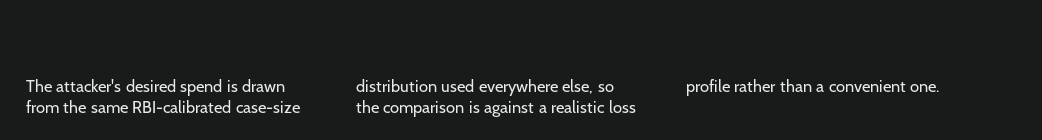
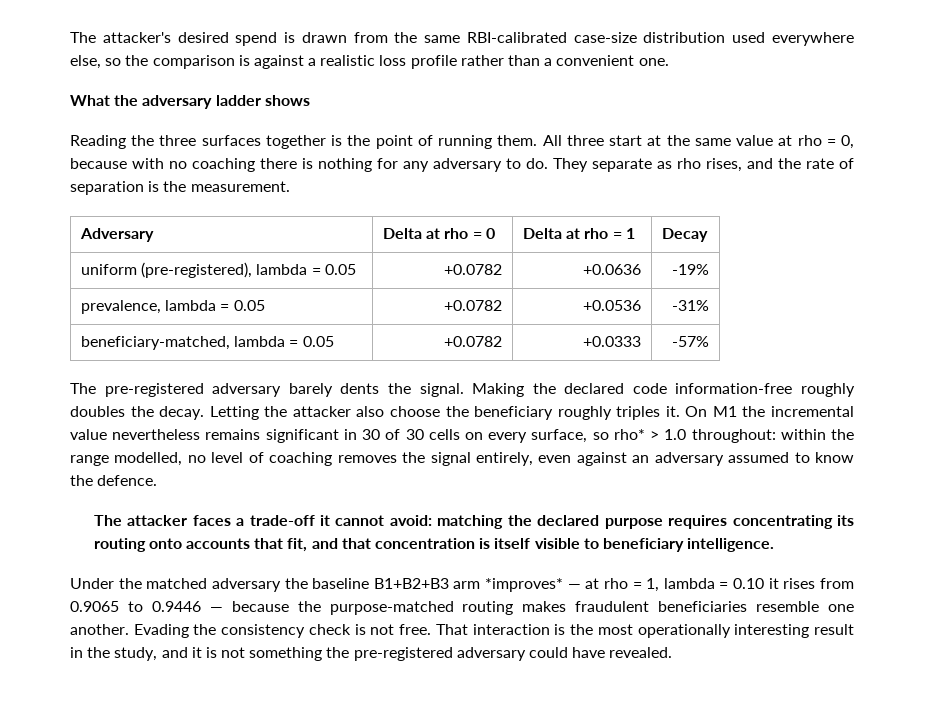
(940, 88) none -> [70,95,310,109] [70,135,854,149] [70,158,854,172] [70,181,290,195] [79,228,154,242] [382,228,495,239] [522,228,635,239] [661,228,708,242] [80,262,356,278] [444,264,503,275] [583,264,642,275] [672,264,710,275] [80,300,265,314] [444,300,503,311] [583,300,642,311] [672,300,710,311] [80,336,334,350] [444,336,503,347] [583,336,642,347] [672,336,710,347] [70,383,855,397] [70,406,854,420] [70,429,854,443] [70,452,854,466] [70,475,158,486] [93,515,855,529] [93,538,775,552] [70,578,855,592] [70,601,854,615] [70,624,855,638] [70,647,673,661] // What the adversary ladder shows // Reading the three surfaces together is the point of running them. All three start at the same value at rho = 0, because with no coaching there is nothing for any adversary to do. They separate as rho rises, and the rate of separation is the measurement. // Adversary | Delta at rho = 0 | Delta at rho = 1 | Decay // uniform (pre-registered), lambda = 0.05 | +0.0782 | +0.0636 | -19% // prevalence, lambda = 0.05 | +0.0782 | +0.0536 | -31% // beneficiary-matched, lambda = 0.05 | +0.0782 | +0.0333 | -57% // The pre-registered adversary barely dents the signal. Making the declared code information-free roughly doubles the decay. Letting the attacker also choose the beneficiary roughly triples it. On M1 the incremental value nevertheless remains significant in 30 of 30 cells on every surface, so rho* > 1.0 throughout: within the range modelled, no level of coaching removes the signal entirely, even against an adversary assumed to know the defence. // The attacker faces a trade-off it cannot avoid: matching the declared purpose requires concentrating its routing onto accounts that fit, and that concentration is itself visible to beneficiary intelligence. // Under the matched adversary the baseline B1+B2+B3 arm *improves* — at rho = 1, lambda = 0.10 it rises from 0.9065 to 0.9446 — because the purpose-matched routing makes fraudulent beneficiaries resemble one another. Evading the consistency check is not free. That interaction is the most operationally interesting result in the study, and it is not something the pre-registered adversary could have revealed.

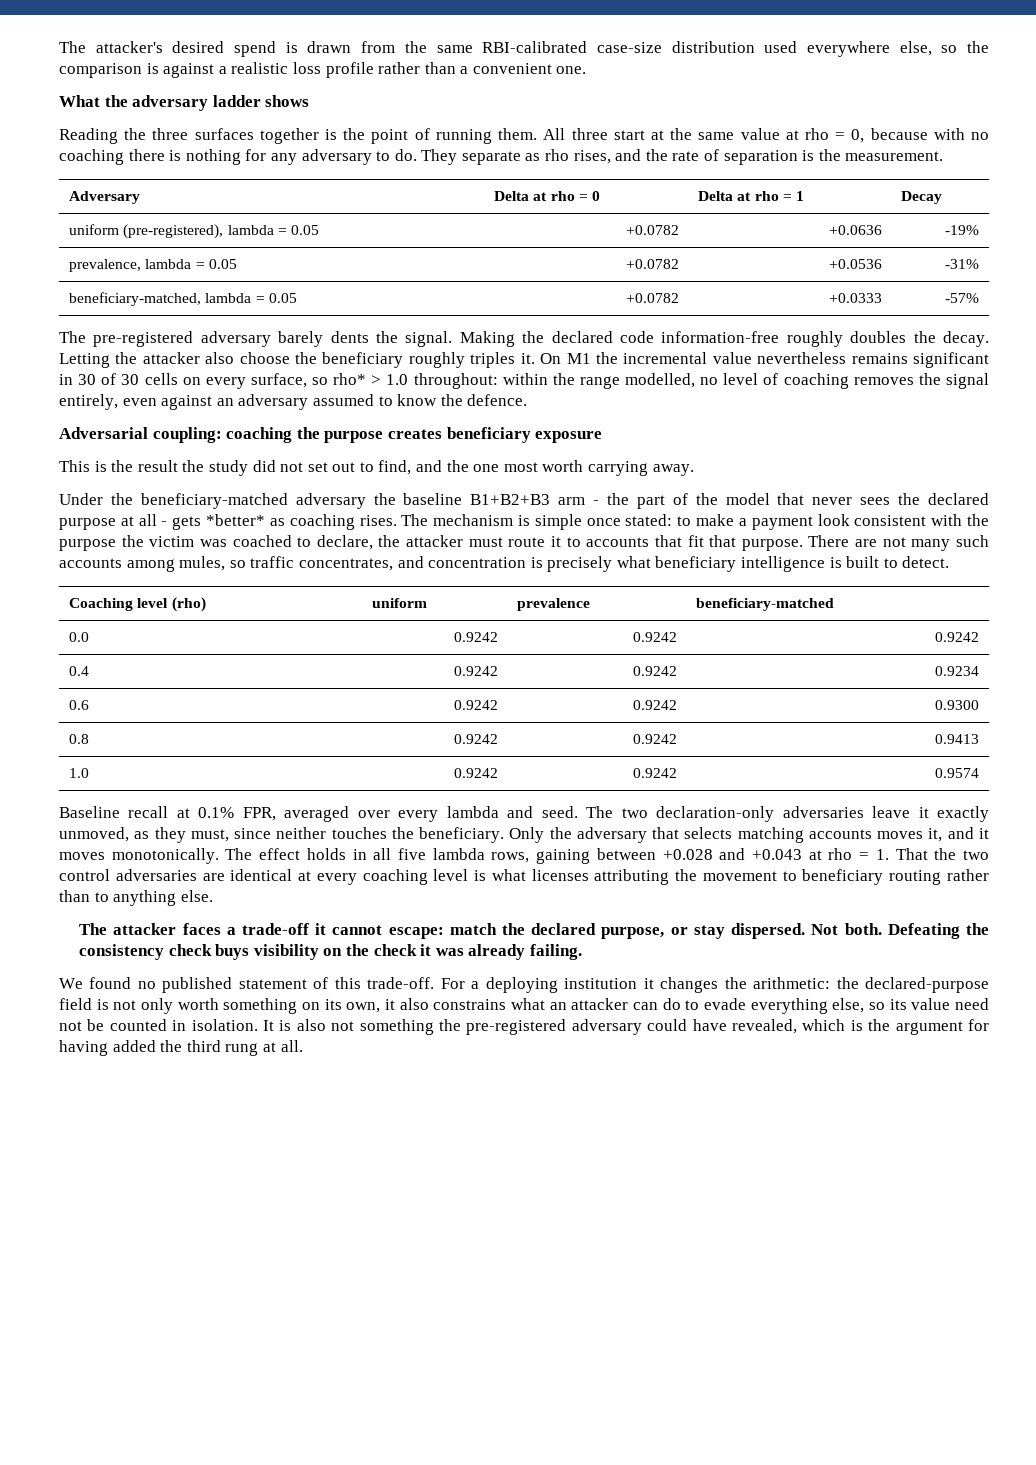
(158, 480) none -> [59,427,603,443] [59,460,694,476] [59,493,990,509] [59,514,990,530] [59,535,989,551] [59,556,950,572] [69,597,206,612] [372,598,428,608] [517,598,591,611] [696,598,835,611] [69,632,90,642] [453,632,498,642] [632,632,677,642] [934,632,979,642] [69,666,90,676] [453,666,498,676] [632,666,677,676] [934,666,979,676] [69,700,90,710] [453,700,498,710] [632,700,677,710] [934,700,979,710] [69,734,90,744] [453,734,498,744] [632,734,677,744] [934,734,979,744] [69,768,90,778] [453,768,498,778] [632,768,677,778] [934,768,979,778] [59,806,989,822] [59,827,990,843] [59,848,989,864] [59,869,989,885] [59,890,213,906] // Adversarial coupling: coaching the purpose creates beneficiary exposure // This is the result the study did not set out to find, and the one most worth carrying away. // Under the beneficiary-matched adversary the baseline B1+B2+B3 arm - the part of the model that never sees the declared purpose at all - gets *better* as coaching rises. The mechanism is simple once stated: to make a payment look consistent with the purpose the victim was coached to declare, the attacker must route it to accounts that fit that purpose. There are not many such accounts among mules, so traffic concentrates, and concentration is precisely what beneficiary intelligence is built to detect. // Coaching level (rho) | uniform | prevalence | beneficiary-matched // 0.0 | 0.9242 | 0.9242 | 0.9242 // 0.4 | 0.9242 | 0.9242 | 0.9234 // 0.6 | 0.9242 | 0.9242 | 0.9300 // 0.8 | 0.9242 | 0.9242 | 0.9413 // 1.0 | 0.9242 | 0.9242 | 0.9574 // Baseline recall at 0.1% FPR, averaged over every lambda and seed. The two declaration-only adversaries leave it exactly unmoved, as they must, since neither touches the beneficiary. Only the adversary that selects matching accounts moves it, and it moves monotonically. The effect holds in all five lambda rows, gaining between +0.028 and +0.043 at rho = 1. That the two control adversaries are identical at every coaching level is what licenses attributing the movement to beneficiary routing rather than to anything else.
[389,515,855,529] [93,538,775,552] [70,578,855,592] [70,601,854,615] [70,624,855,638] [70,647,217,661] avoid: matching the declared purpose requires concentrating its routing onto accounts that fit, and that concentration is itself visible to beneficiary intelligence. // Under the matched adversary the baseline B1+B2+B3 arm *improves* — at rho = 1, lambda = 0.10 it rises from 0.9065 to 0.9446 — because the purpose-matched routing makes fraudulent beneficiaries resemble one another. Evading the consistency check is not free. That interaction is the most operationally interesting result in the study, and it is -> [388,923,989,939] [79,944,582,960] [59,977,990,993] [59,998,989,1014] [59,1019,326,1031] escape: match the declared purpose, or stay dispersed. Not both. Defeating the consistency check buys visibility on the check it was already failing. // We found no published statement of this trade-off. For a deploying institution it changes the arithmetic: the declared-purpose field is not only worth something on its own, it also constrains what an attacker can do to evade everything else, so its value need not be counted in isolation. It is also
[609,647,673,658] revealed. -> [731,1019,989,1035] [59,1040,303,1056] revealed, which is the argument for having added the third rung at all.

